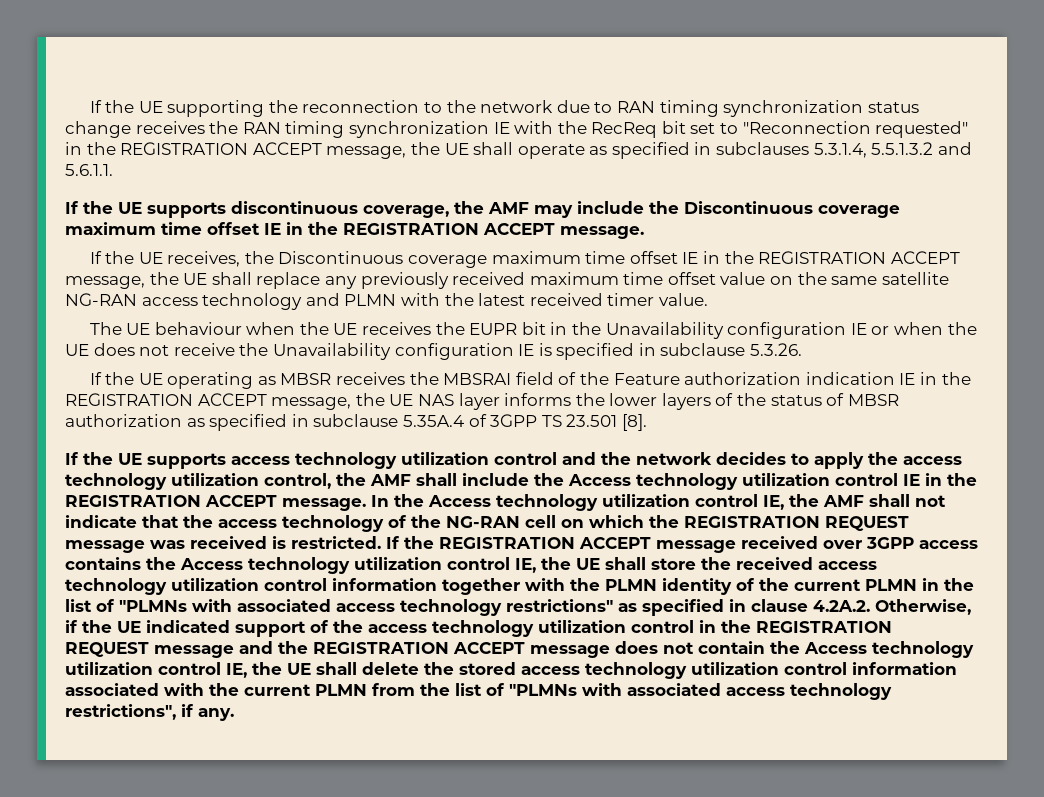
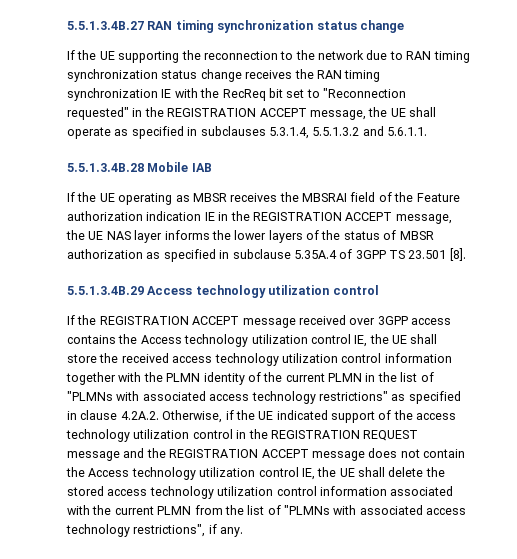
(89, 106) none -> [67,20,404,33] 5.5.1.3.4B.27 RAN timing synchronization status change //
[65,201,900,218] [65,222,644,239] [89,251,960,268] [65,272,949,289] [65,293,708,310] [89,322,977,339] [65,343,803,360] If the UE supports discontinuous coverage, the AMF may include the Discontinuous coverage maximum time offset IE in the REGISTRATION ACCEPT message. // If the UE receives, the Discontinuous coverage maximum time offset IE in the REGISTRATION ACCEPT message, the UE shall replace any previously received maximum time offset value on the same satellite NG-RAN access technology and PLMN with the latest received timer value. // The UE behaviour when the UE receives the EUPR bit in the Unavailability configuration IE or when the UE does not receive the Unavailability configuration IE is specified in subclause 5.3.26. -> [67,162,212,172] 5.5.1.3.4B.28 Mobile IAB
[65,452,962,469] [65,473,977,490] [65,494,946,511] [65,515,909,532] [65,536,381,553] If the UE supports access technology utilization control and the network decides to apply the access technology utilization control, the AMF shall include the Access technology utilization control IE in the REGISTRATION ACCEPT message. In the Access technology utilization control IE, the AMF shall not indicate that the access technology of the NG-RAN cell on which the REGISTRATION REQUEST message was received is restricted. -> [67,285,379,298] 5.5.1.3.4B.29 Access technology utilization control //

